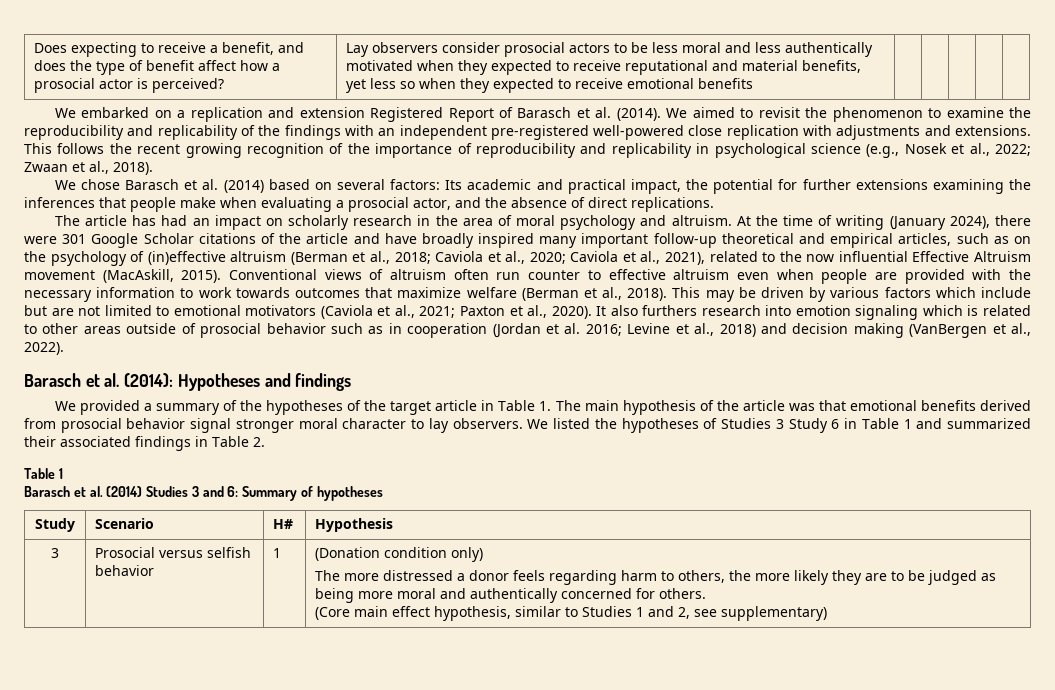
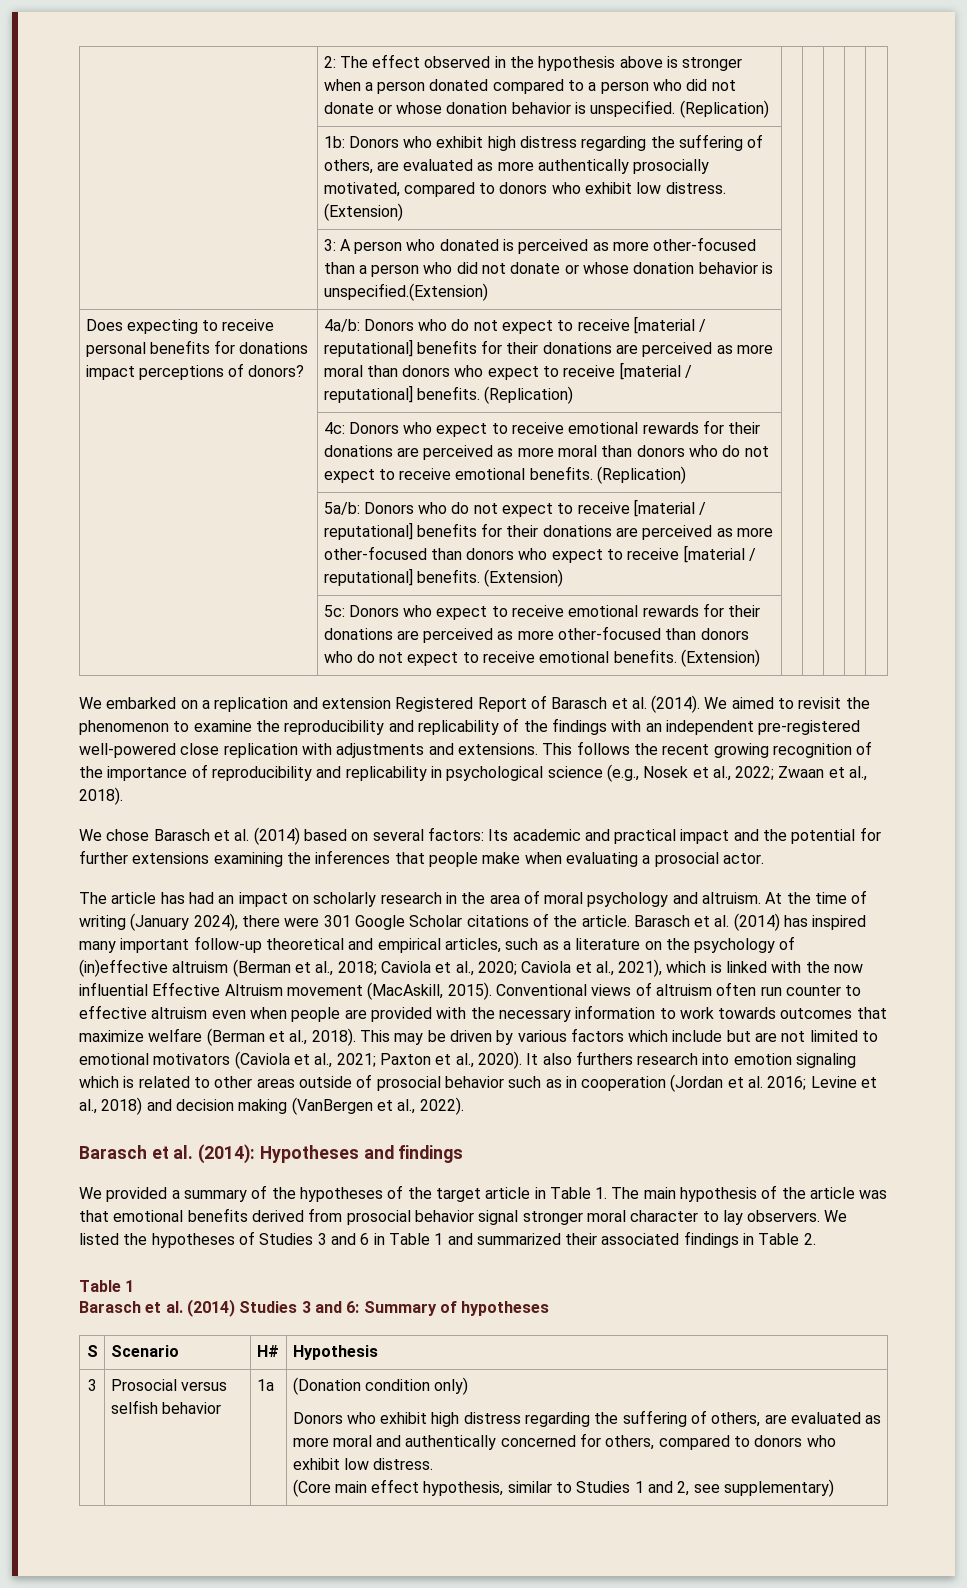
[34,42,305,57] [34,60,281,75] [34,78,225,93] [346,42,874,57] [346,60,862,75] [346,78,754,93] Does expecting to receive a benefit, and does the type of benefit affect how a prosocial actor is perceived? | Lay observers consider prosocial actors to be less moral and less authentically motivated when they expected to receive reputational and material benefits, yet less so when they expected to receive emotional benefits -> [323,54,743,71] [323,79,736,94] [323,100,769,118] [323,134,764,151] [323,159,710,174] [323,182,726,197] [323,203,403,221] [323,237,757,254] [323,262,774,277] [323,283,488,301] [85,319,275,334] [85,340,309,357] [85,363,305,380] [323,316,707,334] [323,339,774,357] [323,362,693,380] [323,385,574,404] [323,420,761,437] [323,445,769,460] [323,466,687,484] [323,499,707,517] [323,522,774,540] [323,545,757,563] [323,568,564,587] [323,603,761,620] [323,626,749,643] [323,649,761,667] | 2: The effect observed in the hypothesis above is stronger when a person donated compared to a person who did not donate or whose donation behavior is unspecified. (Replication) | | | | | // | 1b: Donors who exhibit high distress regarding the suffering of others, are evaluated as more authentically prosocially motivated, compared to donors who exhibit low distress. (Extension) | | | | | // | 3: A person who donated is perceived as more other-focused than a person who did not donate or whose donation behavior is unspecified.(Extension) | | | | | // Does expecting to receive personal benefits for donations impact perceptions of donors? | 4a/b: Donors who do not expect to receive [material / reputational] benefits for their donations are perceived as more moral than donors who expect to receive [material / reputational] benefits. (Replication) | | | | | // | 4c: Donors who expect to receive emotional rewards for their donations are perceived as more moral than donors who do not expect to receive emotional benefits. (Replication) | | | | | // | 5a/b: Donors who do not expect to receive [material / reputational] benefits for their donations are perceived as more other-focused than donors who expect to receive [material / reputational] benefits. (Extension) | | | | | // | 5c: Donors who expect to receive emotional rewards for their donations are perceived as more other-focused than donors who do not expect to receive emotional benefits. (Extension)
[630,179,681,194] impact, -> [680,829,759,844] impact and
[413,197,714,212] actor, and the absence of direct replications. -> [722,853,764,864] actor.
[306,233,474,248] article and have broadly -> [581,913,809,931] article. Barasch et al. (2014) has
(1009, 240) none -> [562,938,641,950] a literature
[709,251,776,262] related to -> [666,961,802,973] which is linked with
[788,418,828,433] Study -> [330,1233,356,1245] and
[35,518,75,532] Study -> [86,1345,98,1357] S
[273,548,282,558] 1 -> [256,1379,274,1391] 1a
[315,570,997,585] [315,588,355,603] The more distressed a donor feels regarding harm to others, the more likely they are to be judged as being -> [292,1410,882,1427] Donors who exhibit high distress regarding the suffering of others, are evaluated as
[659,588,707,599] others. -> [605,1435,836,1450] [292,1458,434,1470] others, compared to donors who exhibit low distress.

